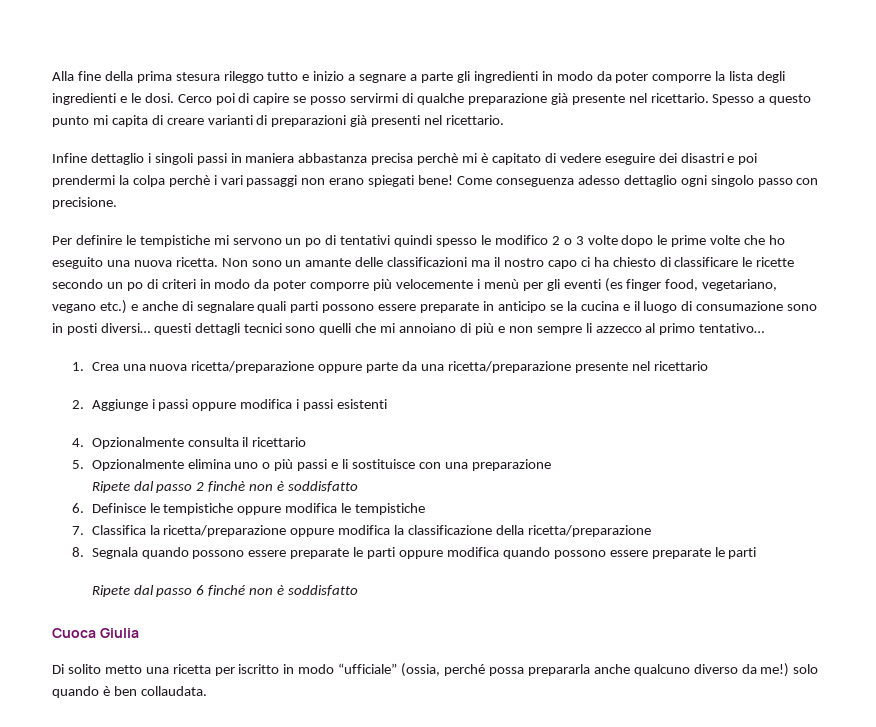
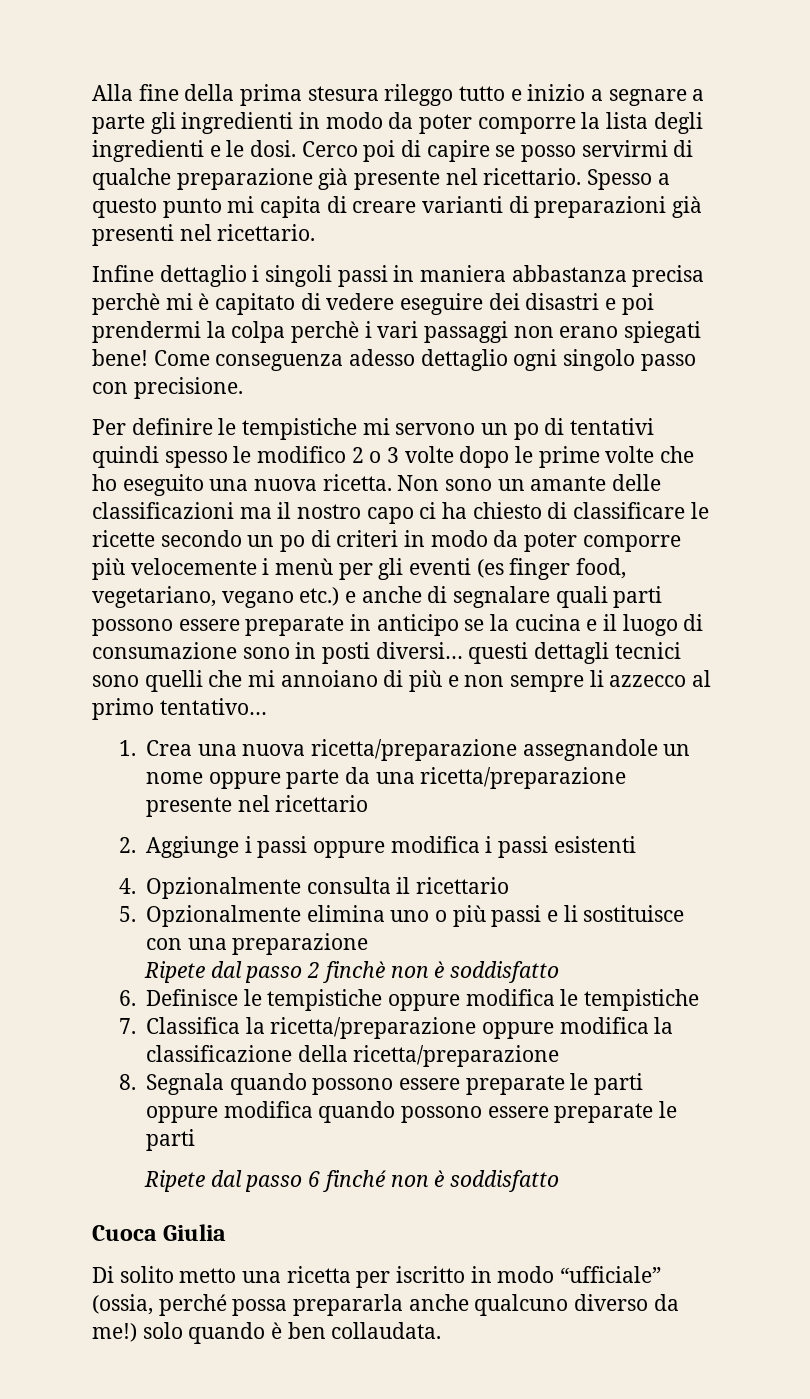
(315, 367) none -> [522,739,691,761] [146,772,204,784] assegnandole un nome

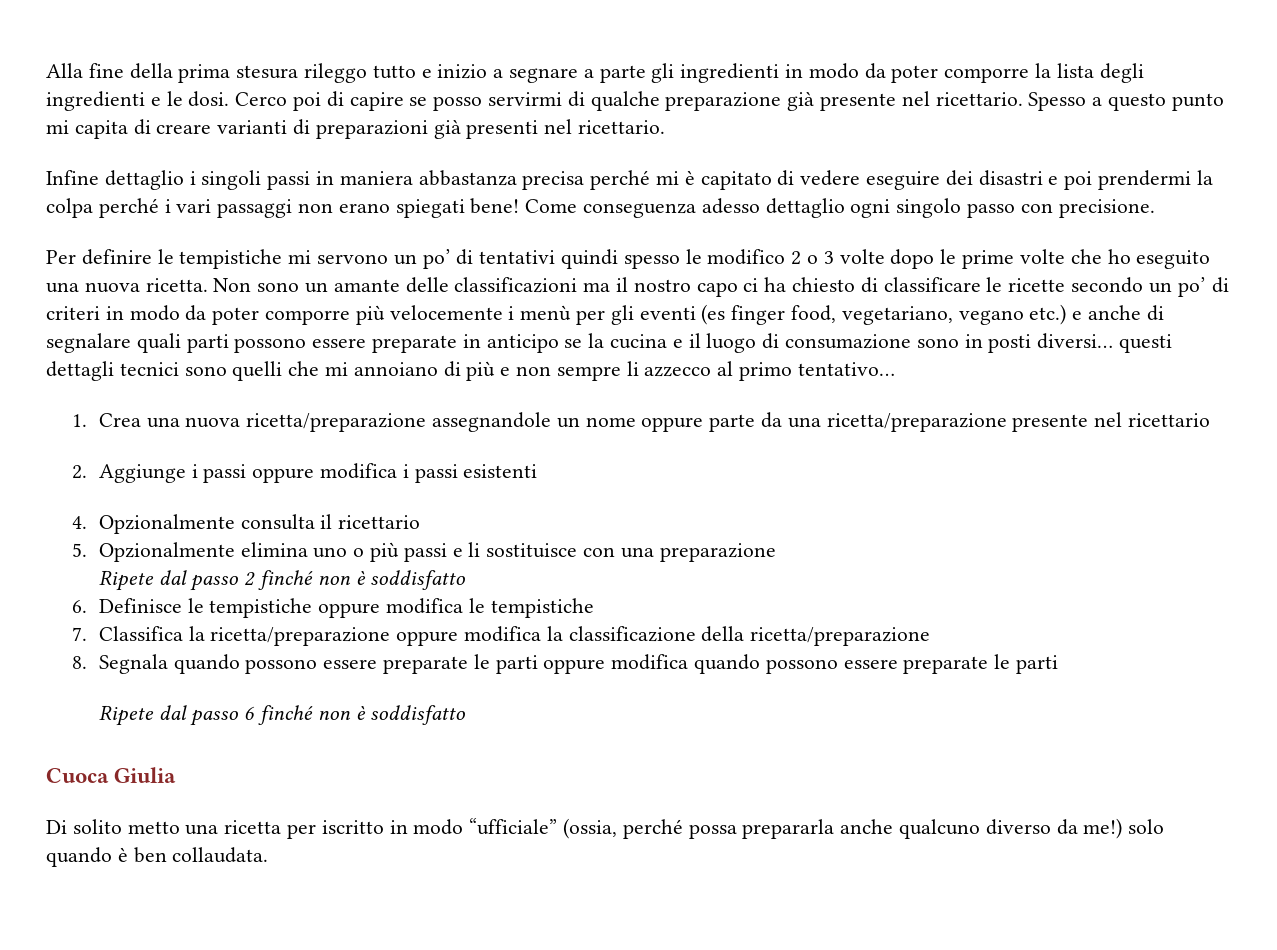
[92,293,160,315] perchè -> [590,170,651,190] perché
[291,321,360,343] perchè -> [98,198,159,218] perché
[513,423,539,440] po -> [422,249,451,269] po’
[280,535,306,552] po -> [1177,277,1206,297] po’
[322,961,385,983] finchè -> [257,570,313,590] finché

